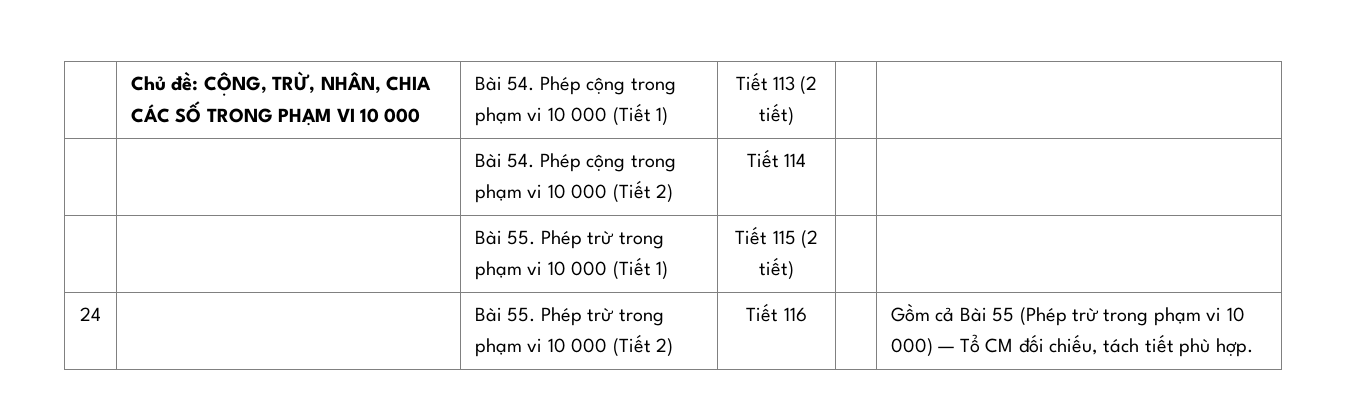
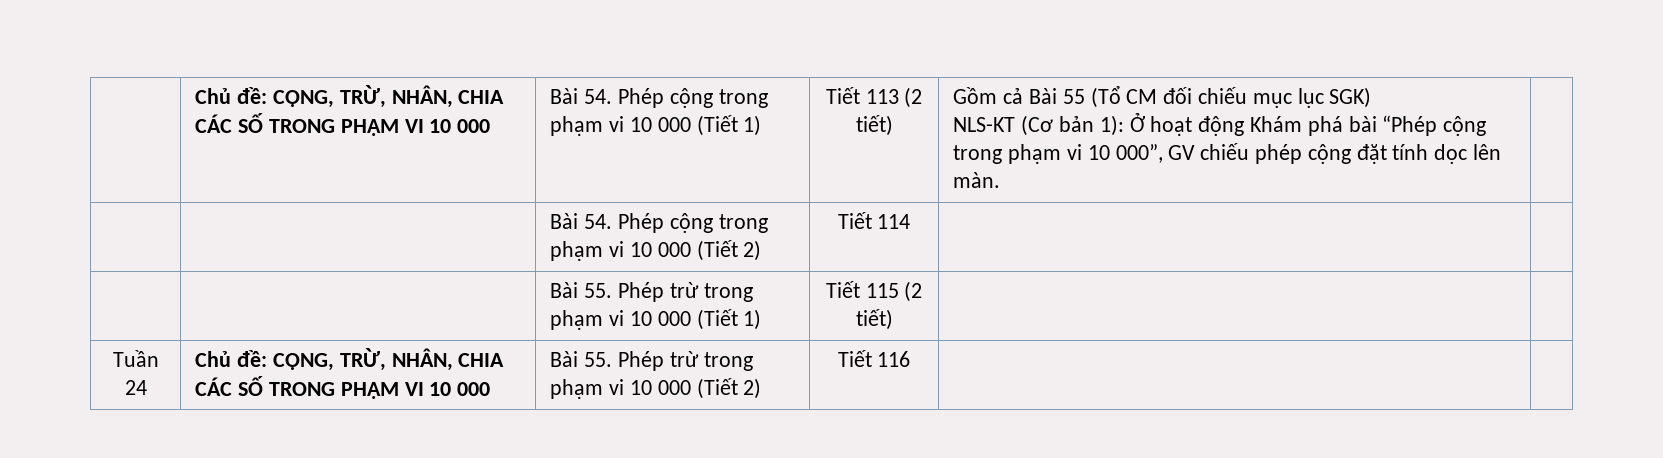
(794, 114) none -> [953,86,1372,108] [953,113,1487,136] [953,143,1501,164] [953,172,1001,188] Gồm cả Bài 55 (Tổ CM đối chiếu mục lục SGK) // NLS-KT (Cơ bản 1): Ở hoạt động Khám phá bài “Phép cộng trong phạm vi 10 000”, GV chiếu phép cộng đặt tính dọc lên màn.
(794, 268) none -> [112,350,159,367] Tuần
(101, 314) none -> [195,348,505,371] [195,376,491,399] Chủ đề: CỘNG, TRỪ, NHÂN, CHIA CÁC SỐ TRONG PHẠM VI 10 000
[891,303,1245,326] [891,334,1253,357] Gồm cả Bài 55 (Phép trừ trong phạm vi 10 000) — Tổ CM đối chiếu, tách tiết phù hợp. -> (911, 359) none

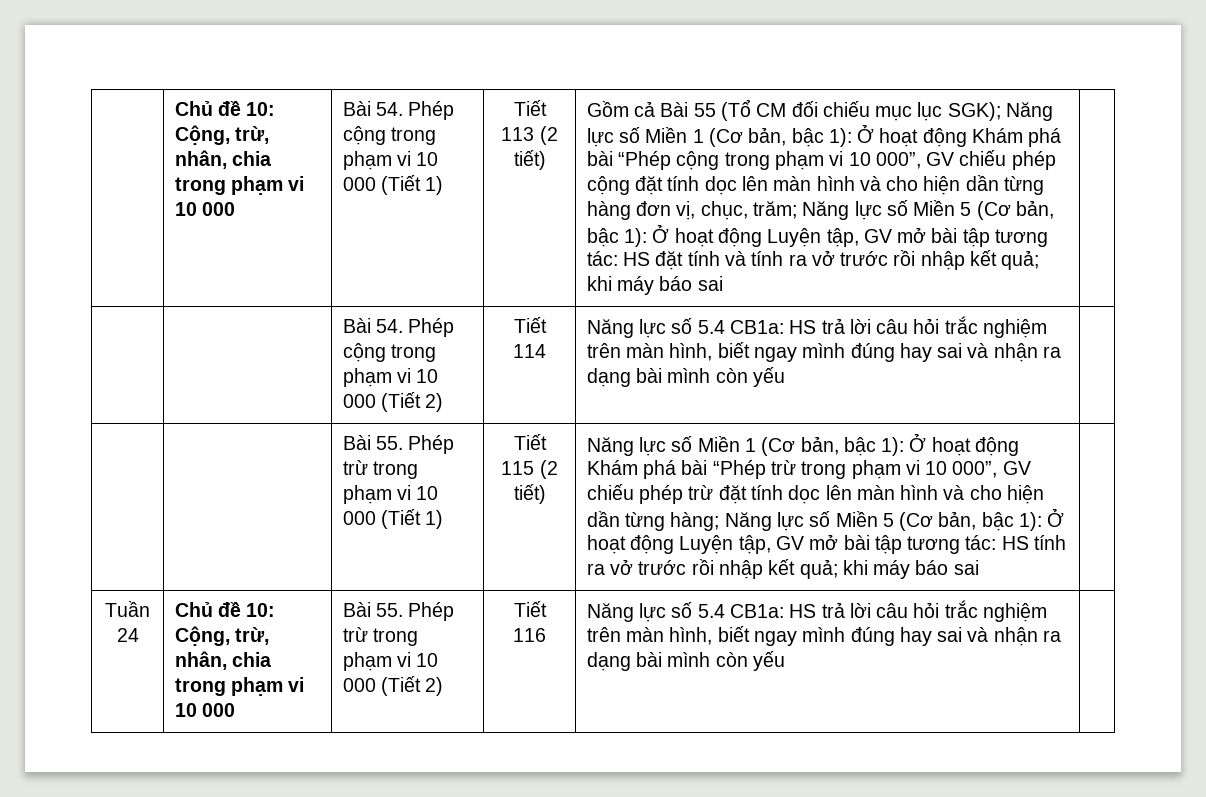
[195,85,505,108] [195,113,424,136] | Chủ đề: CỘNG, TRỪ, NHÂN, CHIA CÁC SỐ TRONG PHẠM VI -> [174,101,276,116] [174,125,270,145] [174,150,272,169] [174,176,305,195] | Chủ đề 10: Cộng, trừ, nhân, chia trong phạm vi
[1329,87,1372,108] [953,115,1094,136] SGK) // NLS-KT (Cơ bản -> [947,102,1053,121] [586,127,824,147] SGK); Năng lực số Miền 1 (Cơ bản, bậc
[953,172,1001,188] màn. -> [773,175,1044,195] [586,200,1054,220] [586,224,1048,247] [586,250,1040,270] [586,276,723,295] màn hình và cho hiện dần từng hàng đơn vị, chục, trăm; Năng lực số Miền 5 (Cơ bản, bậc 1): Ở hoạt động Luyện tập, GV mở bài tập tương tác: HS đặt tính và tính ra vở trước rồi nhập kết quả; khi máy báo sai
(911, 221) none -> [586,316,1047,338] [586,342,1061,362] [586,367,786,387] Năng lực số 5.4 CB1a: HS trả lời câu hỏi trắc nghiệm trên màn hình, biết ngay mình đúng hay sai và nhận ra dạng bài mình còn yếu
[112,350,159,367] [124,380,147,395] [195,348,505,371] [195,376,424,399] | // Tuần 24 | Chủ đề: CỘNG, TRỪ, NHÂN, CHIA CÁC SỐ TRONG PHẠM VI -> [586,433,1019,456] [586,460,1031,479] [586,484,1044,504] [586,508,1065,531] [586,534,1066,554] [586,559,979,579] [105,601,150,617] [116,628,139,642] [174,602,276,617] [174,626,270,646] [174,651,272,670] [174,677,305,696] Năng lực số Miền 1 (Cơ bản, bậc 1): Ở hoạt động Khám phá bài “Phép trừ trong phạm vi 10 000”, GV chiếu phép trừ đặt tính dọc lên màn hình và cho hiện dần từng hàng; Năng lực số Miền 5 (Cơ bản, bậc 1): Ở hoạt động Luyện tập, GV mở bài tập tương tác: HS tính ra vở trước rồi nhập kết quả; khi máy báo sai | // Tuần 24 | Chủ đề 10: Cộng, trừ, nhân, chia trong phạm vi
(911, 359) none -> [586,600,1047,622] [586,626,1061,646] [586,651,786,671] Năng lực số 5.4 CB1a: HS trả lời câu hỏi trắc nghiệm trên màn hình, biết ngay mình đúng hay sai và nhận ra dạng bài mình còn yếu

